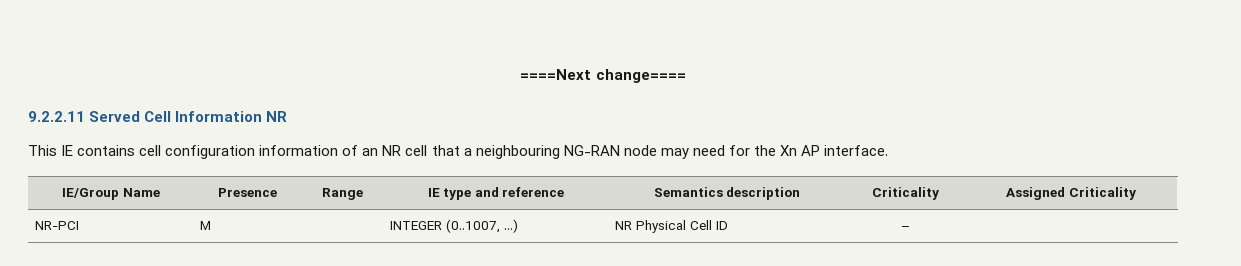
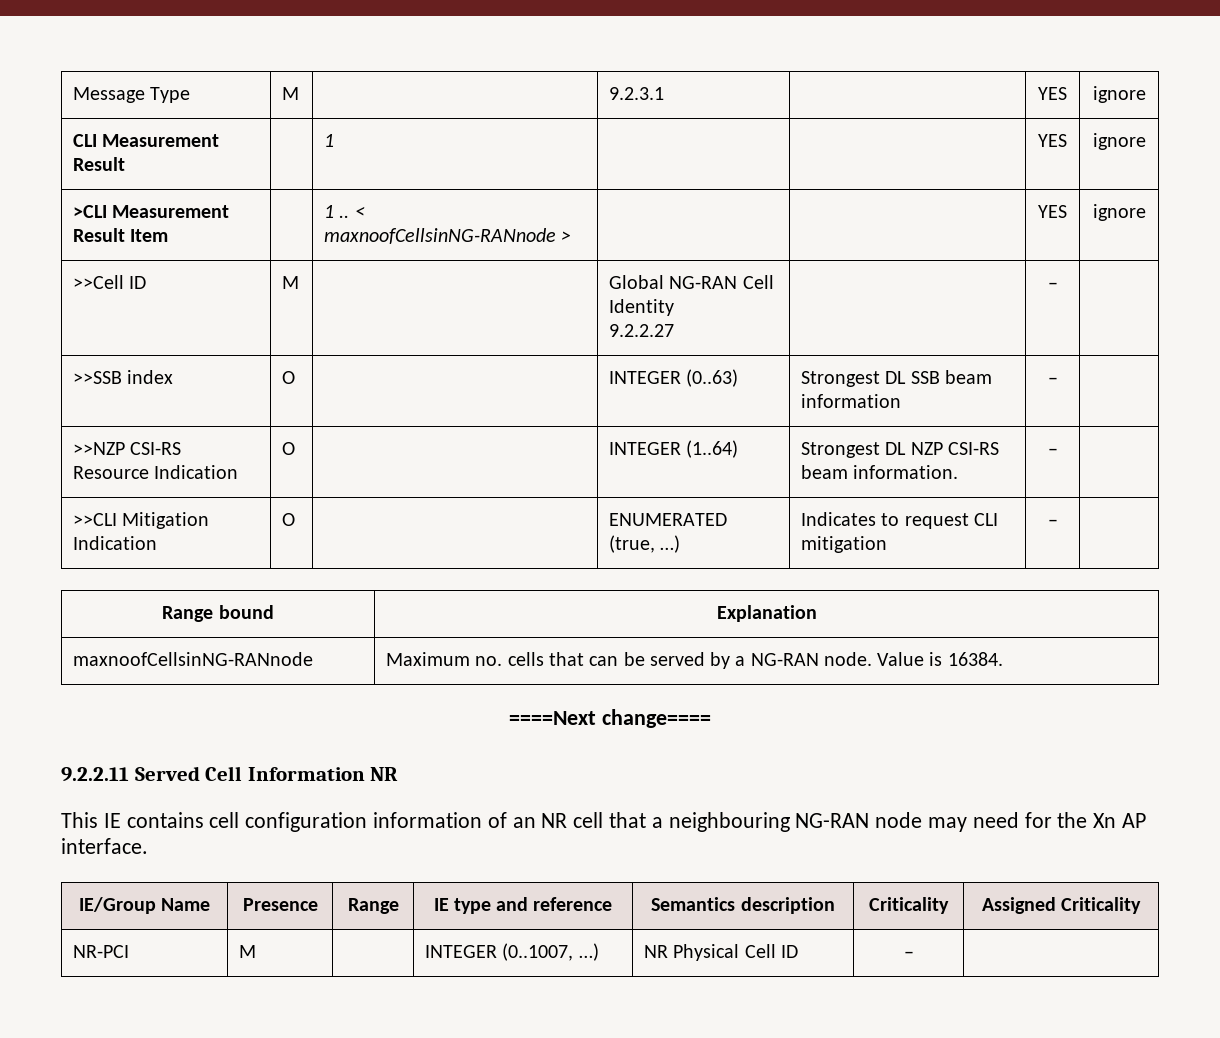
(520, 74) none -> [73,87,191,103] [282,87,300,100] [609,87,665,100] [1038,87,1067,100] [1092,86,1146,103] [73,134,220,147] [73,157,126,171] [324,134,335,147] [1038,134,1067,147] [1092,133,1146,150] [73,205,230,218] [73,228,169,242] [324,205,365,218] [324,228,572,244] [1038,205,1067,218] [1092,204,1146,221] [73,275,147,289] [282,276,300,289] [609,275,774,289] [609,299,675,316] [609,324,675,337] [1047,282,1058,289] [73,370,174,384] [282,371,296,384] [609,369,739,387] [801,370,993,387] [801,394,902,408] [1047,377,1058,384] [73,442,182,455] [73,465,239,479] [282,442,296,455] [609,440,739,458] [801,442,1000,458] [801,465,959,479] [1047,448,1058,455] [73,512,210,529] [73,536,158,550] [282,513,296,526] [609,513,728,526] [609,535,681,553] [801,512,999,529] [801,536,888,553] [1047,519,1058,526] [162,605,274,622] [716,605,817,622] [73,652,314,666] [386,652,1003,669] Message Type | M | | 9.2.3.1 | | YES | ignore // CLI Measurement Result | | 1 | | | YES | ignore // >CLI Measurement Result Item | | 1 .. < maxnoofCellsinNG-RANnode > | | | YES | ignore // >>Cell ID | M | | Global NG-RAN Cell Identity // 9.2.2.27 | | – | // >>SSB index | O | | INTEGER (0..63) | Strongest DL SSB beam information | – | // >>NZP CSI-RS Resource Indication | O | | INTEGER (1..64) | Strongest DL NZP CSI-RS beam information. | – | // >>CLI Mitigation Indication | O | | ENUMERATED (true, …) | Indicates to request CLI mitigation | – | // Range bound | Explanation // maxnoofCellsinNG-RANnode | Maximum no. cells that can be served by a NG-RAN node. Value is 16384. //

